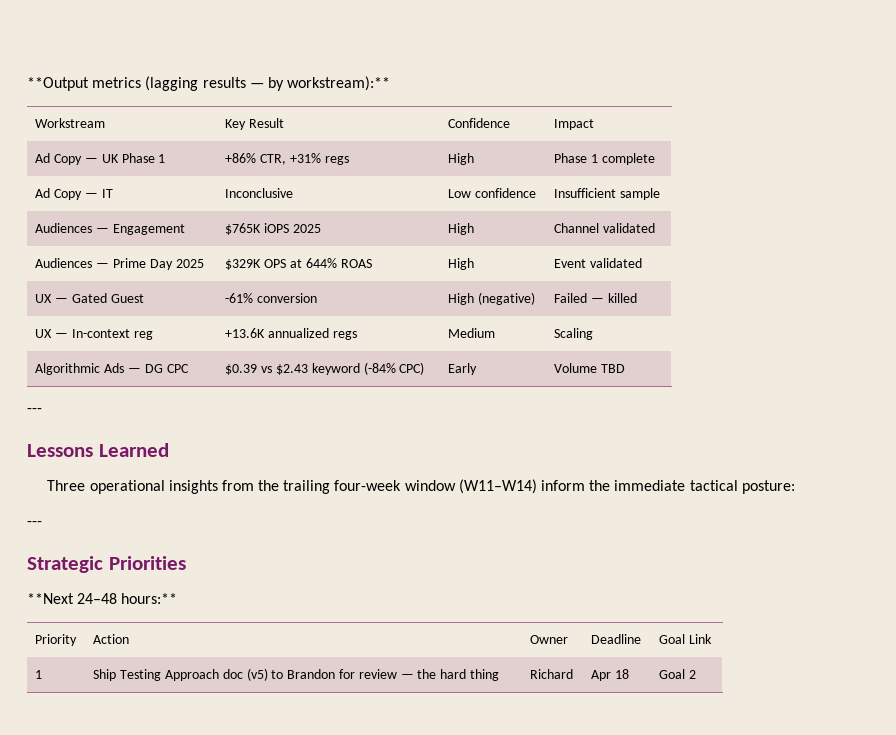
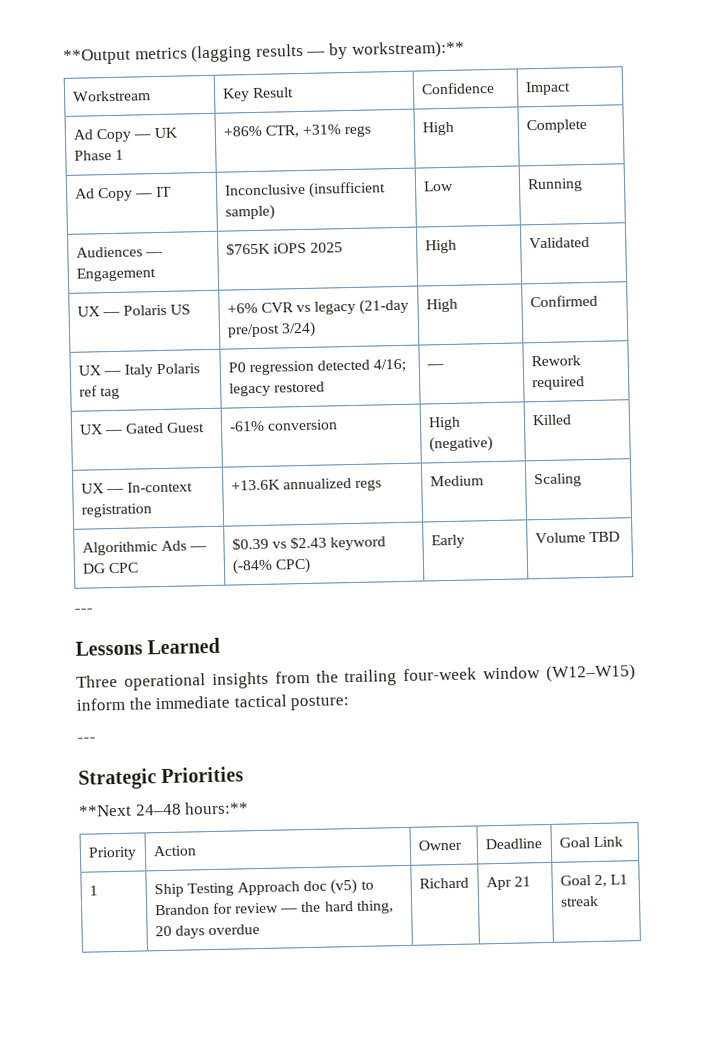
[554,153,656,165] Phase 1 complete -> [525,119,587,134] Complete
(294, 193) none -> [307,181,386,198] [224,204,275,221] (insufficient sample)
[475,188,537,198] [554,188,661,200] confidence | Insufficient sample -> [526,178,583,193] | Running
[554,223,656,233] [35,258,204,270] [225,258,372,270] [448,258,475,270] [554,258,643,268] Channel validated // Audiences — Prime Day 2025 | $329K OPS at 644% ROAS | High | Event validated -> [528,236,590,249] [76,304,192,317] [226,298,410,315] [226,321,316,338] [425,298,458,313] [529,294,598,308] [77,363,201,378] [78,385,120,400] [227,358,407,376] [228,381,325,397] [425,364,444,369] [530,355,581,367] [531,376,585,391] Validated // UX — Polaris US | +6% CVR vs legacy (21-day pre/post 3/24) | High | Confirmed // UX — Italy Polaris ref tag | P0 regression detected 4/16; legacy restored | — | Rework required
[554,293,638,303] Failed — killed -> [531,414,572,426] Killed
[133,331,153,340] reg -> [80,503,152,518] registration
[458,479,537,494] (W11–W14) -> [546,664,636,682] (W12–W15)
[469,669,499,681] thing -> [356,900,394,915] [154,924,260,939] thing, 20 days overdue
[615,669,630,679] [659,669,697,679] 18 | Goal 2 -> [513,876,531,887] [559,874,628,888] [559,895,599,907] 21 | Goal 2, L1 streak

